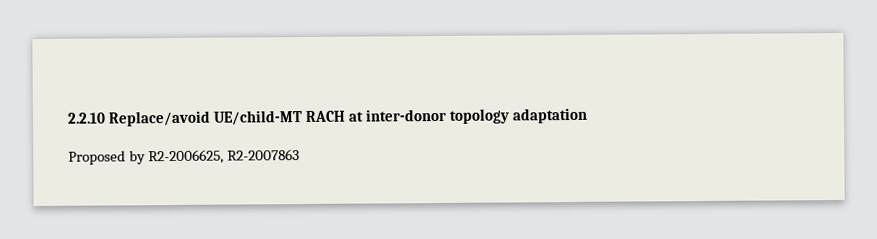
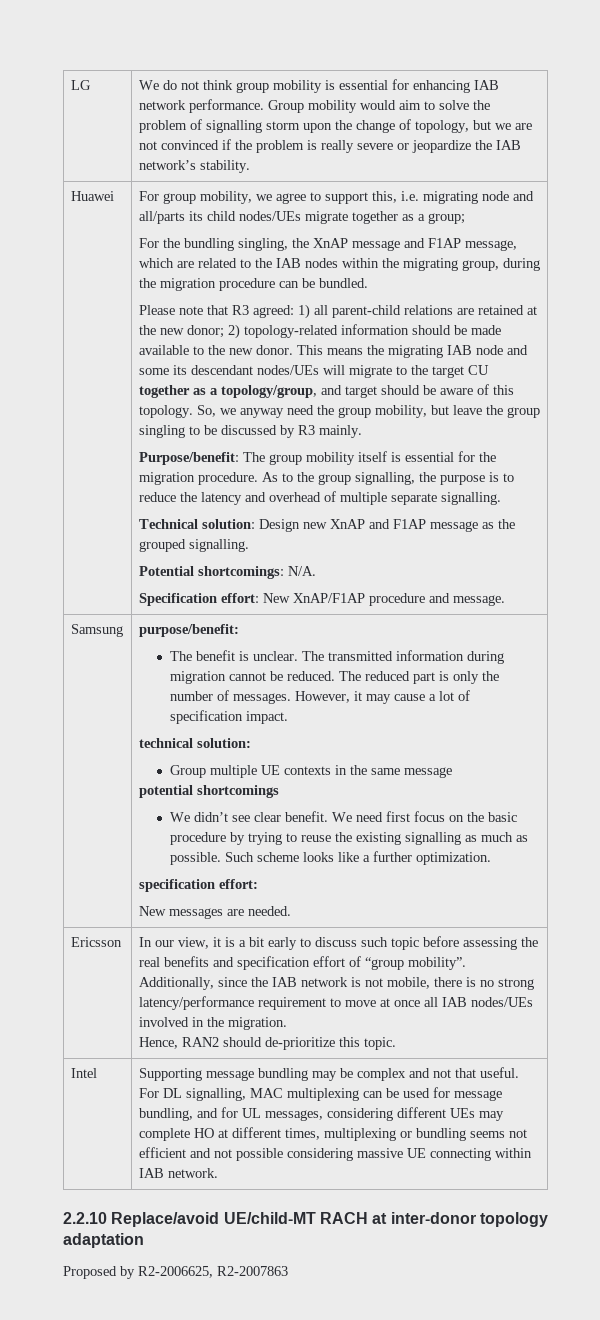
(67, 118) none -> [70,80,91,90] [138,79,499,93] [138,99,490,113] [138,119,532,133] [138,139,521,153] [138,160,250,173] [70,191,114,201] [138,191,534,204] [138,211,465,224] [138,238,517,251] [138,258,540,271] [138,278,368,291] [138,304,537,319] [138,324,501,339] [138,345,528,358] [138,365,489,378] [138,384,514,398] [138,405,540,418] [138,425,362,438] [138,451,496,465] [138,472,514,485] [138,491,501,505] [138,519,515,532] [138,539,249,552] [138,566,316,579] [138,593,505,606] [70,624,123,637] [138,624,239,637] [169,650,504,664] [169,671,499,684] [169,690,470,704] [169,710,288,724] [138,738,251,748] [169,765,452,778] [138,785,279,798] [169,811,517,822] [169,832,528,845] [169,851,491,865] [138,879,258,892] [138,906,291,919] [70,937,122,947] [138,936,538,950] [138,956,466,970] [138,977,534,990] [138,996,533,1010] [138,1017,287,1030] [138,1037,396,1050] [70,1068,97,1078] [138,1067,519,1081] [138,1087,502,1101] [138,1107,504,1121] [138,1127,527,1141] [138,1147,532,1161] [138,1168,218,1178] LG | We do not think group mobility is essential for enhancing IAB network performance. Group mobility would aim to solve the problem of signalling storm upon the change of topology, but we are not convinced if the problem is really severe or jeopardize the IAB network’s stability. // Huawei | For group mobility, we agree to support this, i.e. migrating node and all/parts its child nodes/UEs migrate together as a group; // For the bundling singling, the XnAP message and F1AP message, which are related to the IAB nodes within the migrating group, during the migration procedure can be bundled. // Please note that R3 agreed: 1) all parent-child relations are retained at the new donor; 2) topology-related information should be made available to the new donor. This means the migrating IAB node and some its descendant nodes/UEs will migrate to the target CU together as a topology/group, and target should be aware of this topology. So, we anyway need the group mobility, but leave the group singling to be discussed by R3 mainly. // Purpose/benefit: The group mobility itself is essential for the migration procedure. As to the group signalling, the purpose is to reduce the latency and overhead of multiple separate signalling. // Technical solution: Design new XnAP and F1AP message as the grouped signalling. // Potential shortcomings: N/A. // Specification effort: New XnAP/F1AP procedure and message. // Samsung | purpose/benefit: // The benefit is unclear. The transmitted information during migration cannot be reduced. The reduced part is only the number of messages. However, it may cause a lot of specification impact. // technical solution: // Group multiple UE contexts in the same message // potential shortcomings // We didn’t see clear benefit. We need first focus on the basic procedure by trying to reuse the existing signalling as much as possible. Such scheme looks like a further optimization. // specification effort: // New messages are needed. // Ericsson | In our view, it is a bit early to discuss such topic before assessing the real benefits and specification effort of “group mobility”. Additionally, since the IAB network is not mobile, there is no strong latency/performance requirement to move at once all IAB nodes/UEs involved in the migration. // Hence, RAN2 should de-prioritize this topic. // Intel | Supporting message bundling may be complex and not that useful. For DL signalling, MAC multiplexing can be used for message bundling, and for UL messages, considering different UEs may complete HO at different times, multiplexing or bundling seems not efficient and not possible considering massive UE connecting within IAB network. //

